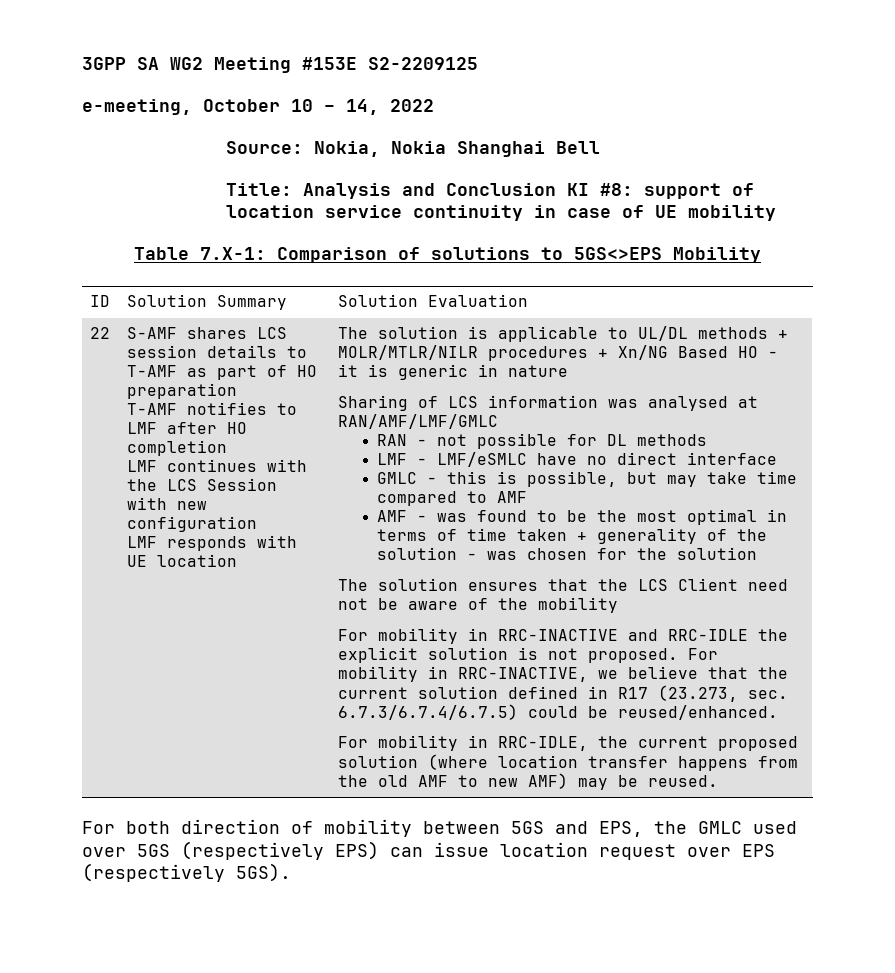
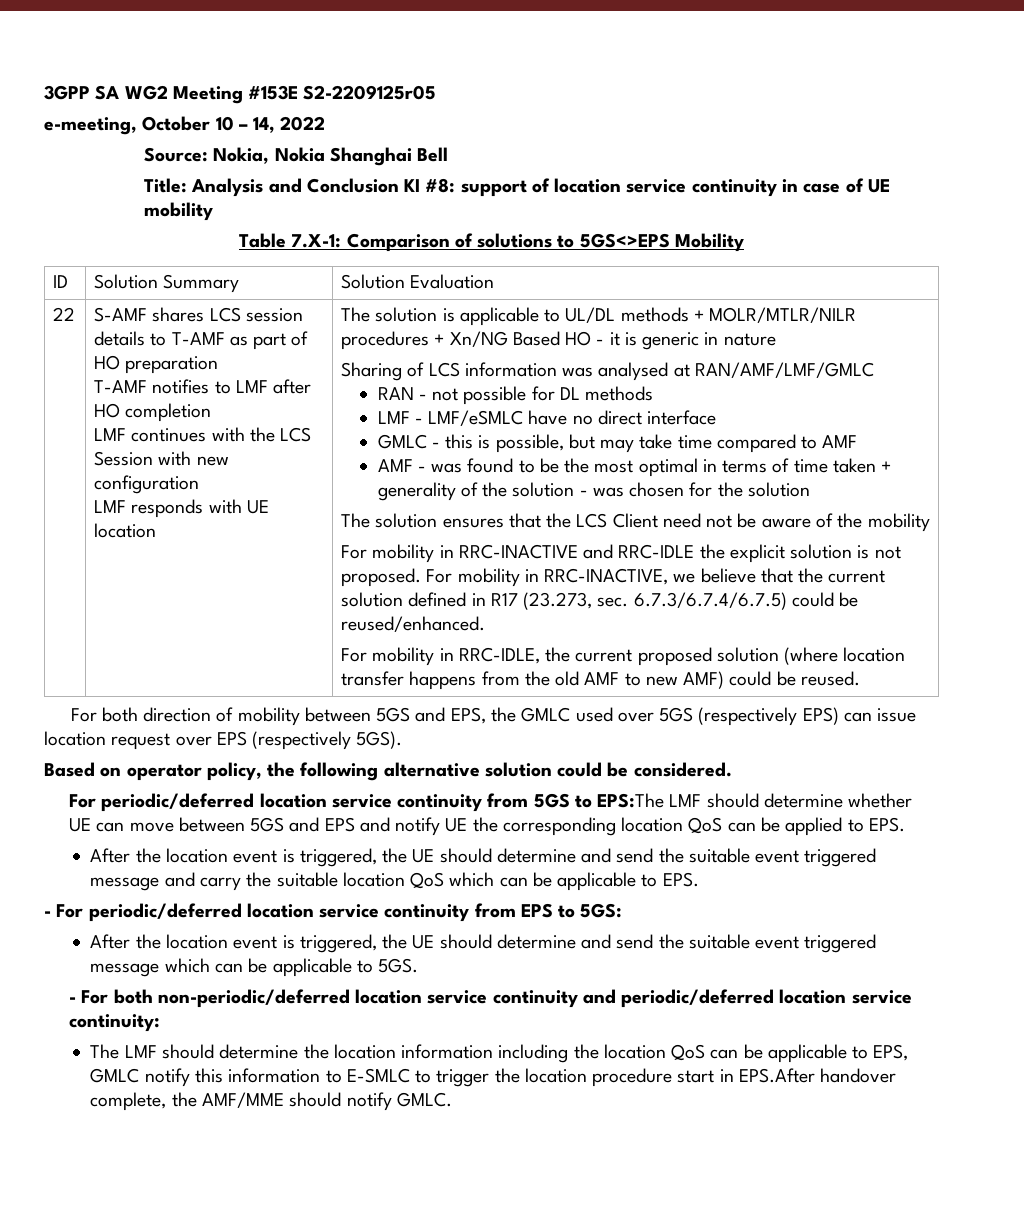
[368,57,478,70] S2-2209125 -> [303,85,437,100] S2-2209125r05
[578,778,609,790] may -> [729,671,772,686] could
(291, 872) none -> [44,762,732,781] [69,793,913,812] [69,817,905,836] [90,848,877,867] [90,872,699,891] [44,903,623,922] [90,934,877,953] [90,958,419,977] [69,989,912,1008] [69,1014,161,1032] [90,1044,909,1063] [90,1068,897,1087] [90,1092,452,1111] // Based on operator policy, the following alternative solution could be considered. // For periodic/deferred location service continuity from 5GS to EPS:The LMF should determine whether UE can move between 5GS and EPS and notify UE the corresponding location QoS can be applied to EPS. // After the location event is triggered, the UE should determine and send the suitable event triggered message and carry the suitable location QoS which can be applicable to EPS. // - For periodic/deferred location service continuity from EPS to 5GS: // After the location event is triggered, the UE should determine and send the suitable event triggered message which can be applicable to 5GS. // - For both non-periodic/deferred location service continuity and periodic/deferred location service continuity: // The LMF should determine the location information including the location QoS can be applicable to EPS, GMLC notify this information to E-SMLC to trigger the location procedure start in EPS.After handover complete, the AMF/MME should notify GMLC.

